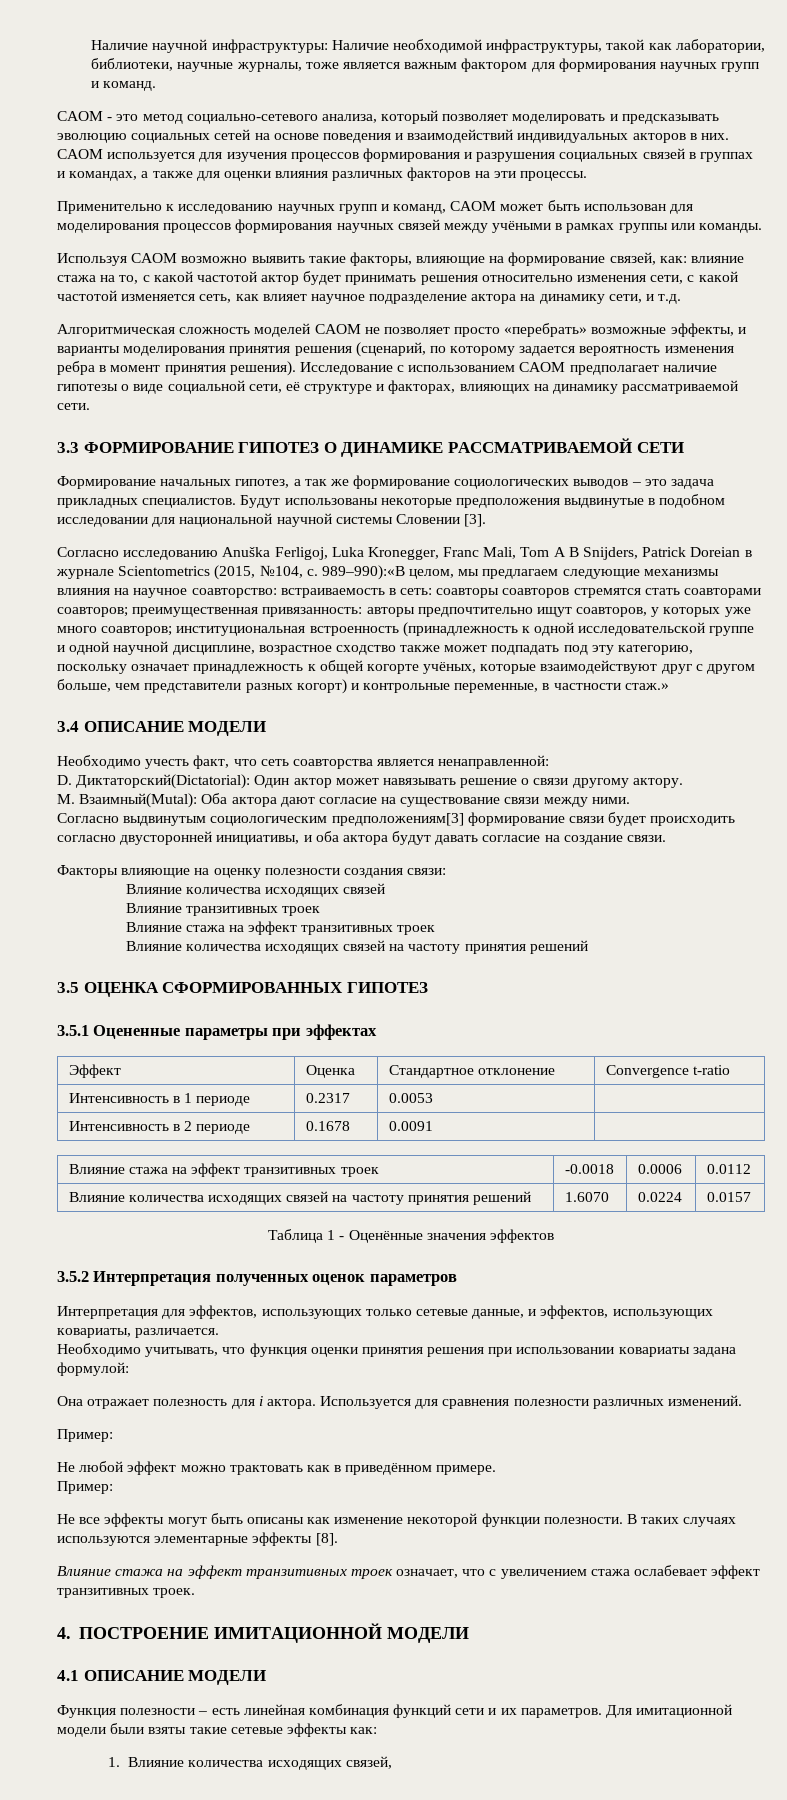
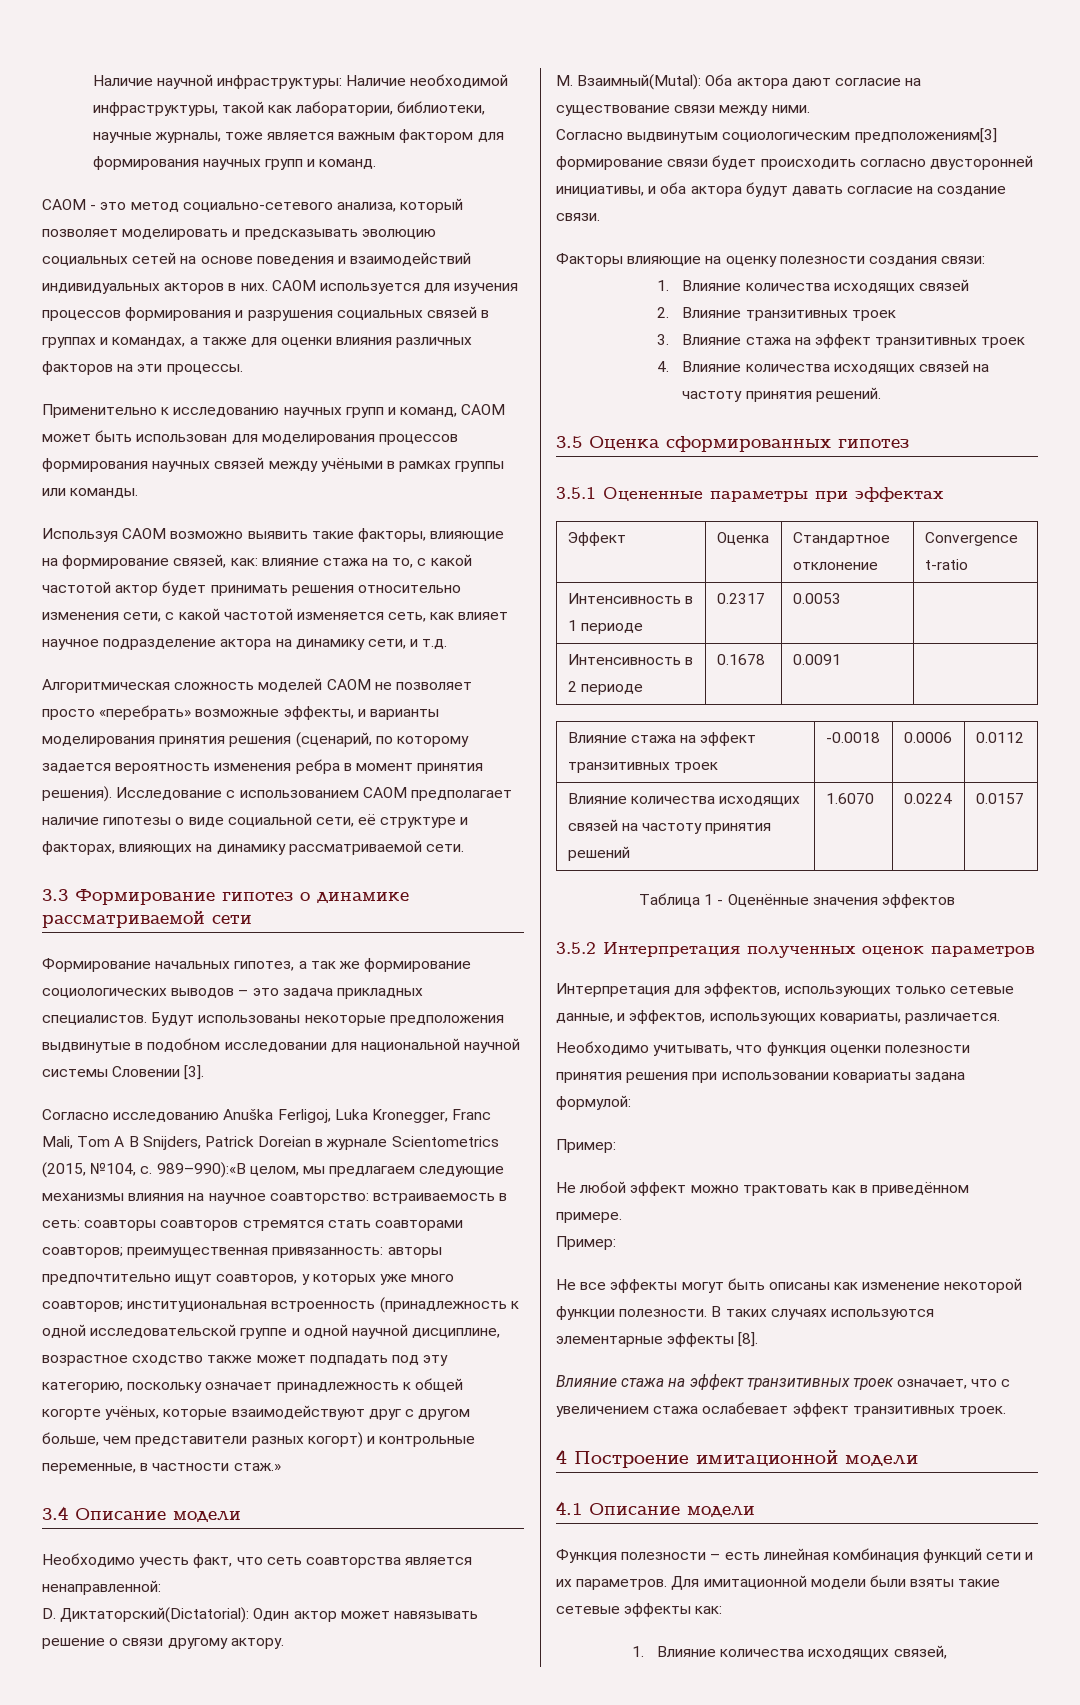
[83,438,684,457] ФОРМИРОВАНИЕ ГИПОТЕЗ О ДИНАМИКЕ РАССМАТРИВАЕМОЙ СЕТИ -> [75,889,409,905] [42,911,252,928] Формирование гипотез о динамике рассматриваемой сети
[83,721,267,736] ОПИСАНИЕ МОДЕЛИ -> [75,1508,241,1522] Описание модели
(447, 871) none -> [657,280,670,291] 1.
(386, 888) none -> [657,307,670,318] 2.
(320, 911) none -> [657,334,670,345] 3.
[125,940,588,954] Влияние количества исходящих связей на частоту принятия решений -> [657,360,990,374] [682,387,881,402] 4. Влияние количества исходящих связей на частоту принятия решений.
[83,982,428,997] ОЦЕНКА СФОРМИРОВАННЫХ ГИПОТЕЗ -> [589,436,909,452] Оценка сформированных гипотез
(358, 1352) none -> [884,1045,970,1053] полезности
[57,1395,743,1409] // Она отражает полезность для i актора. Используется для сравнения полезности различных изменений. -> (631, 1102) none
[57,1623,469,1643] 4. ПОСТРОЕНИЕ ИМИТАЦИОННОЙ МОДЕЛИ -> [556,1449,918,1468] 4 Построение имитационной модели
[83,1670,267,1685] ОПИСАНИЕ МОДЕЛИ -> [589,1503,755,1517] Описание модели

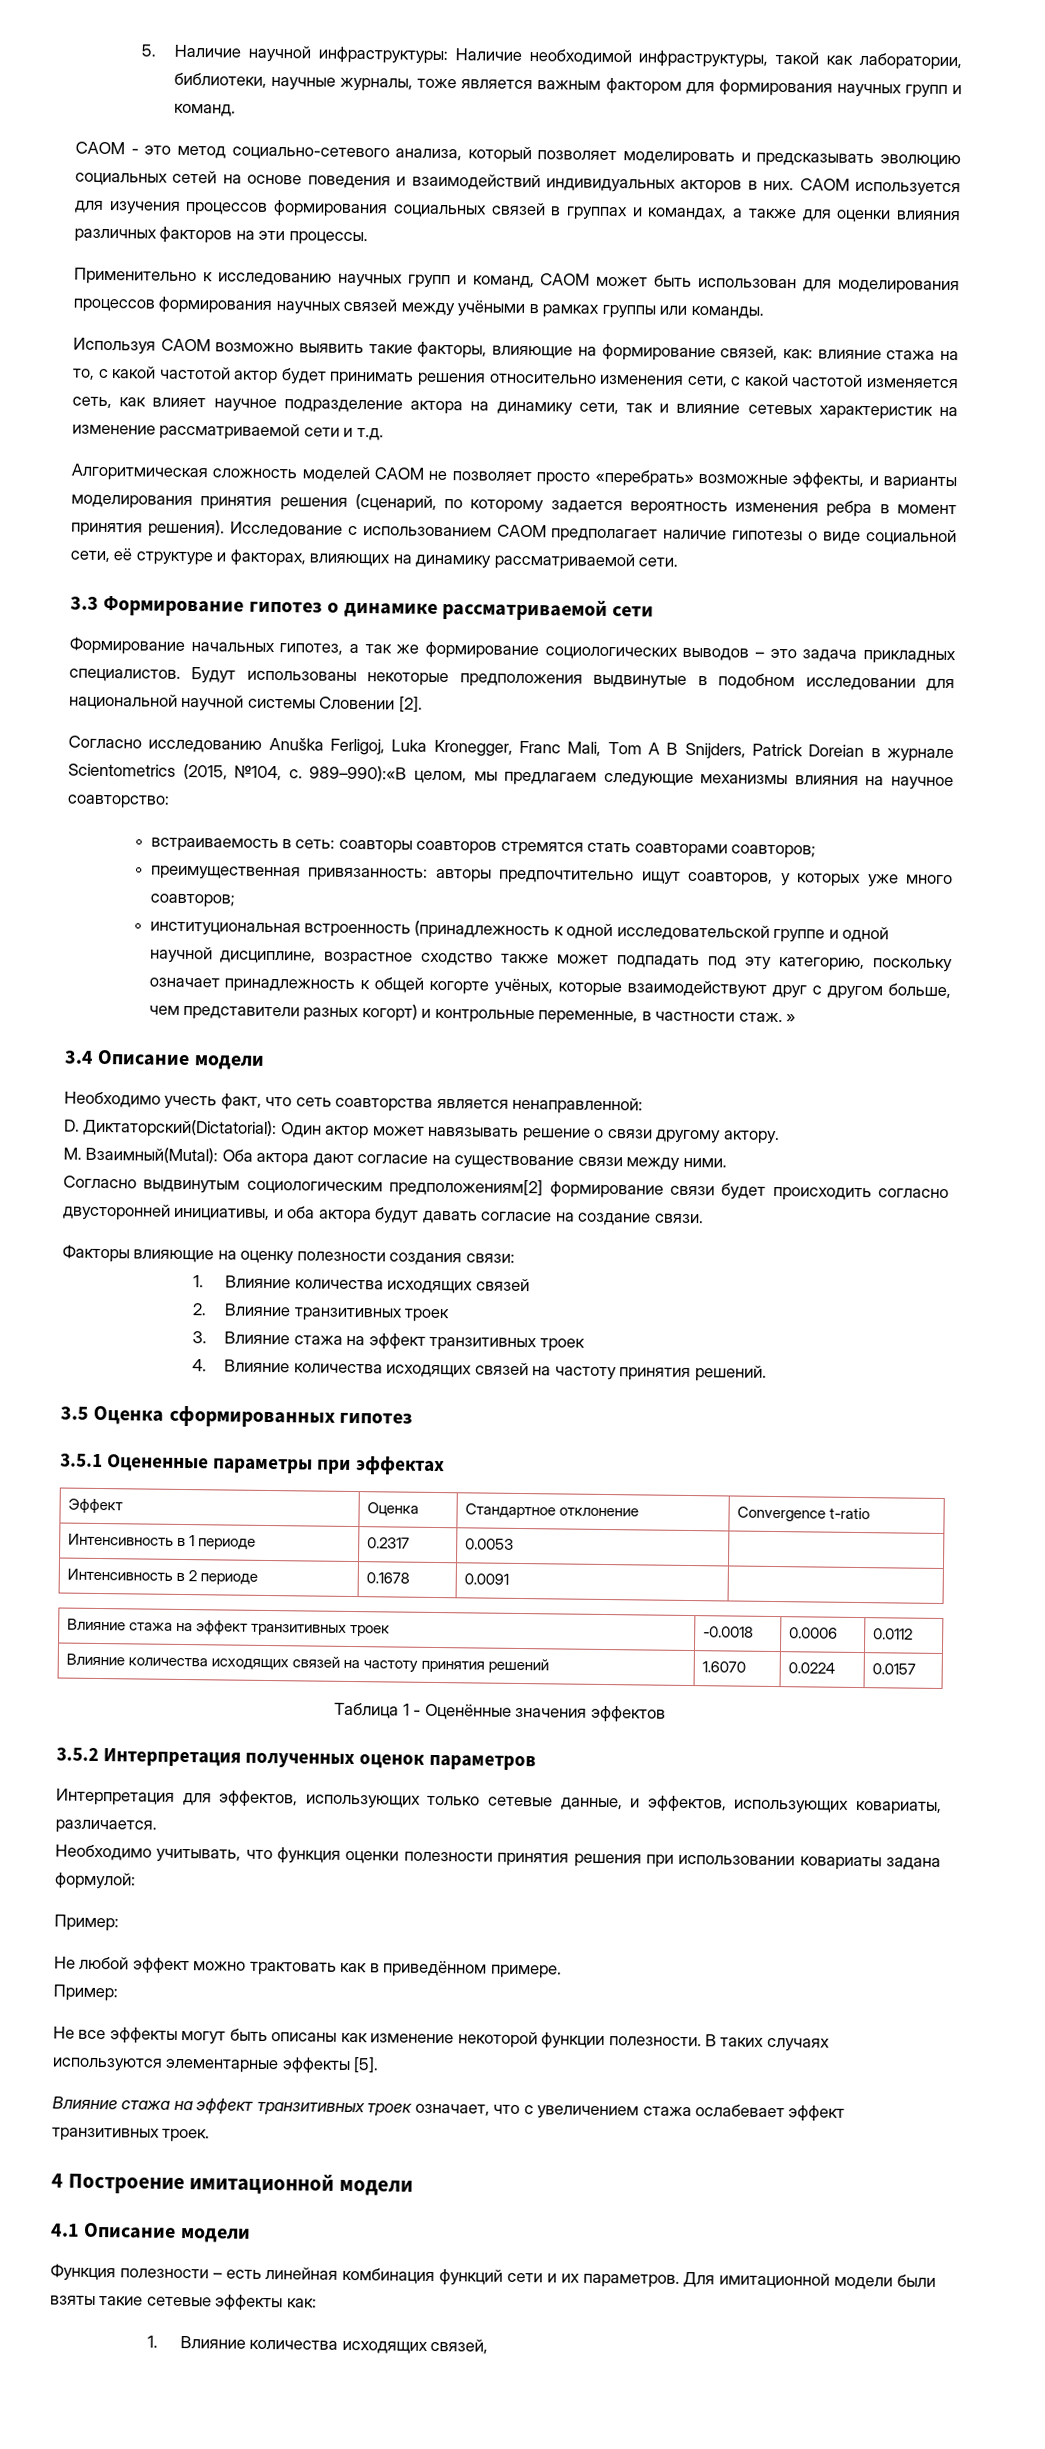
(92, 80) none -> [141,44,157,57] 5.
[235,310,333,321] и разрушения -> (389, 208) none
(406, 644) none -> [625,403,958,420] [72,422,340,441] так и влияние сетевых характеристик на изменение рассматриваемой сети
[184,1065,205,1080] [3]. -> [398,696,423,713] [2].
(369, 1198) none -> (170, 801) //
(123, 1252) none -> (817, 851) //
(123, 1306) none -> (235, 900) //
[233,1463,281,1471] стаж.» -> [738,1012,797,1023] стаж. »
[854,128,997,143] предположениям[3] -> [389,1178,544,1198] предположениям[2]
[738,1332,759,1347] [8]. -> [353,2057,380,2074] [5].

